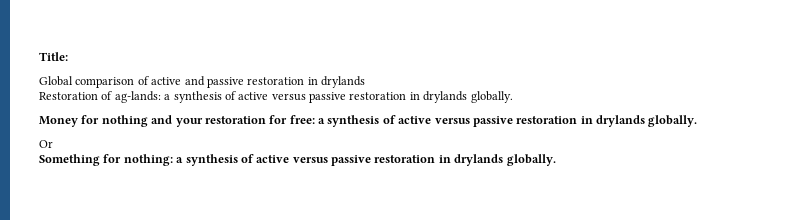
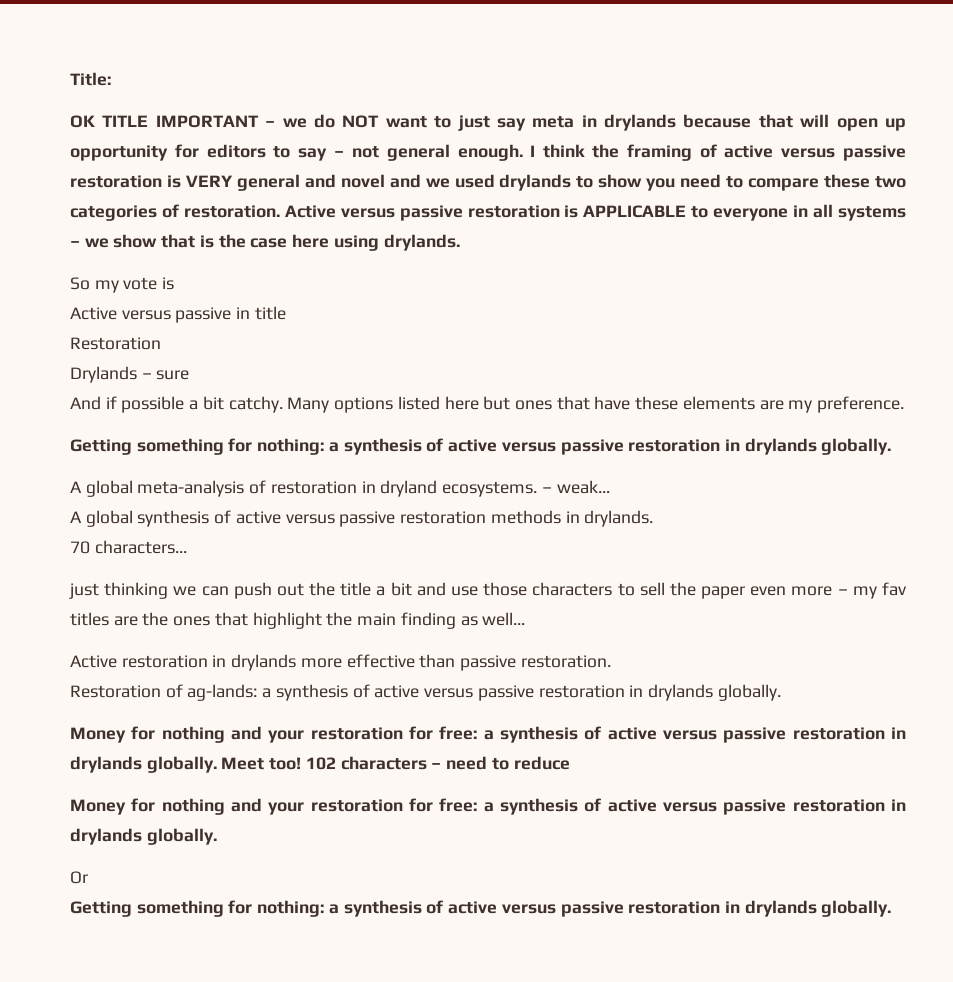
[39,76,365,88] Global comparison of active and passive restoration in drylands -> [70,114,907,131] [70,144,906,161] [70,174,907,191] [70,204,906,221] [70,234,460,251] [70,277,175,293] [70,306,286,323] [70,337,161,350] [70,366,190,383] [70,396,905,413] [70,438,892,455] [70,480,610,497] [70,510,654,527] [70,540,187,554] [69,582,906,599] [70,612,526,629] [70,654,611,671] OK TITLE IMPORTANT – we do NOT want to just say meta in drylands because that will open up opportunity for editors to say – not general enough. I think the framing of active versus passive restoration is VERY general and novel and we used drylands to show you need to compare these two categories of restoration. Active versus passive restoration is APPLICABLE to everyone in all systems – we show that is the case here using drylands. // So my vote is // Active versus passive in title // Restoration // Drylands – sure // And if possible a bit catchy. Many options listed here but ones that have these elements are my preference. // Getting something for nothing: a synthesis of active versus passive restoration in drylands globally. // A global meta-analysis of restoration in dryland ecosystems. – weak… // A global synthesis of active versus passive restoration methods in drylands. // 70 characters… // just thinking we can push out the title a bit and use those characters to sell the paper even more – my fav titles are the ones that highlight the main finding as well… // Active restoration in drylands more effective than passive restoration.
(513, 97) none -> [70,726,907,743] [70,756,570,773] // Money for nothing and your restoration for free: a synthesis of active versus passive restoration in drylands globally. Meet too! 102 characters – need to reduce
[39,154,100,166] Something -> [70,900,224,917] Getting something

